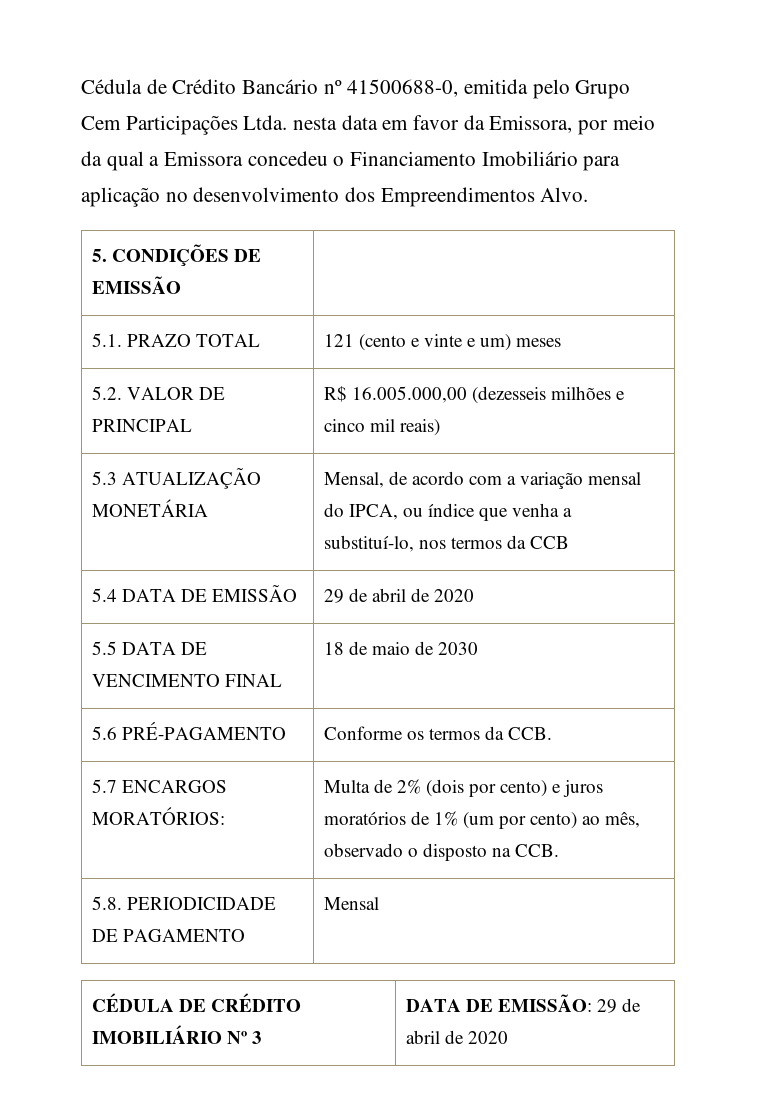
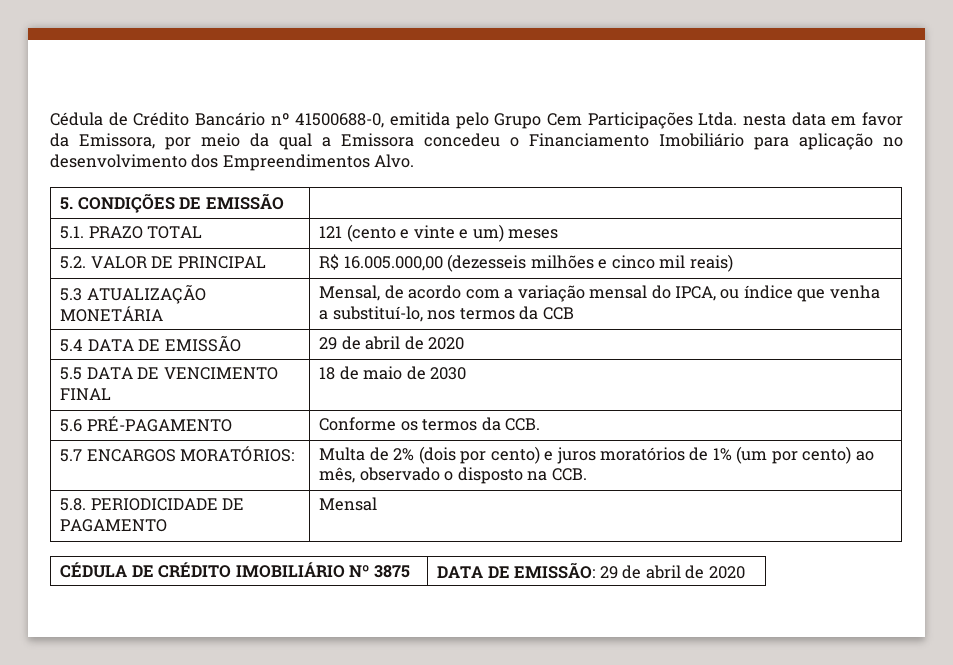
[251,1031,262,1044] 3 -> [373,565,410,578] 3875

